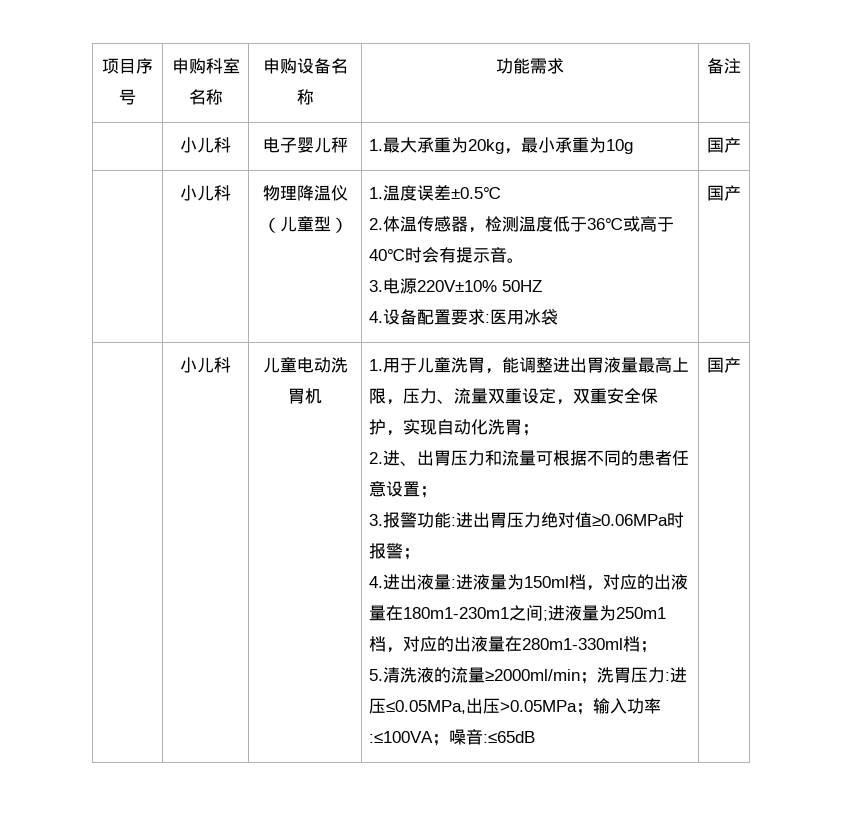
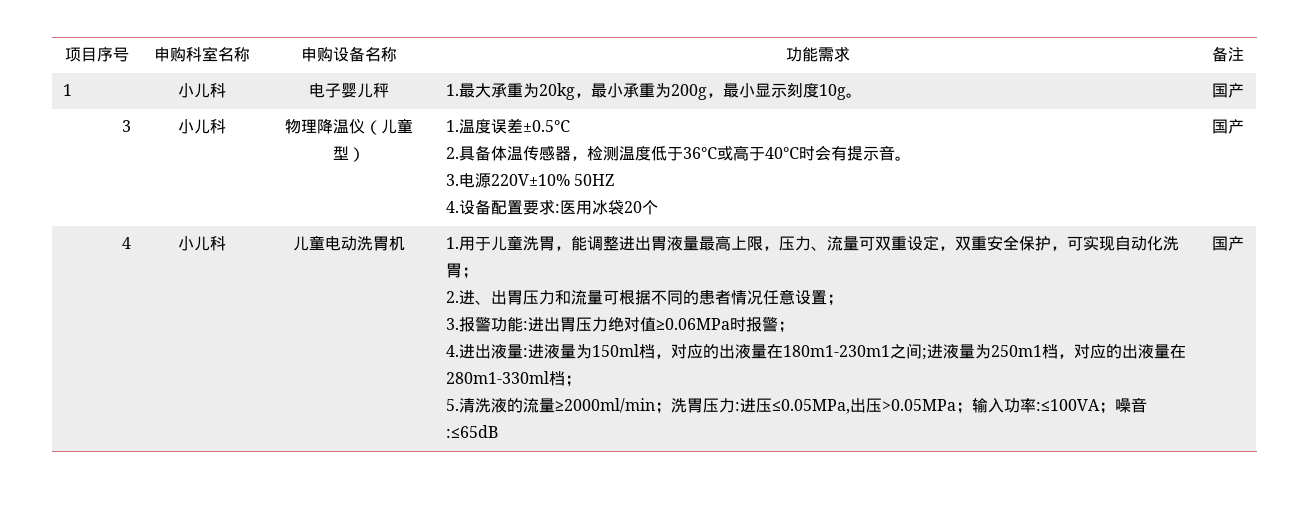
(741, 66) none -> [62,84,72,96] 1
(607, 145) none -> [670,83,819,100] 200g，最小显示刻度
[707,137,741,153] | 国产 // -> [845,93,862,98] [1212,83,1244,98] [122,120,132,132] 。 | 国产 // 3
(384, 224) none -> [458,145,491,161] 具备
[707,185,741,201] | 国产 // -> [623,200,658,215] [1212,119,1244,134] [122,237,132,249] 20个 | 国产 // 4
(489, 396) none -> [858,236,875,251] 可
(404, 433) none -> [1066,236,1083,251] 可
(673, 458) none -> [730,290,763,305] 情况

